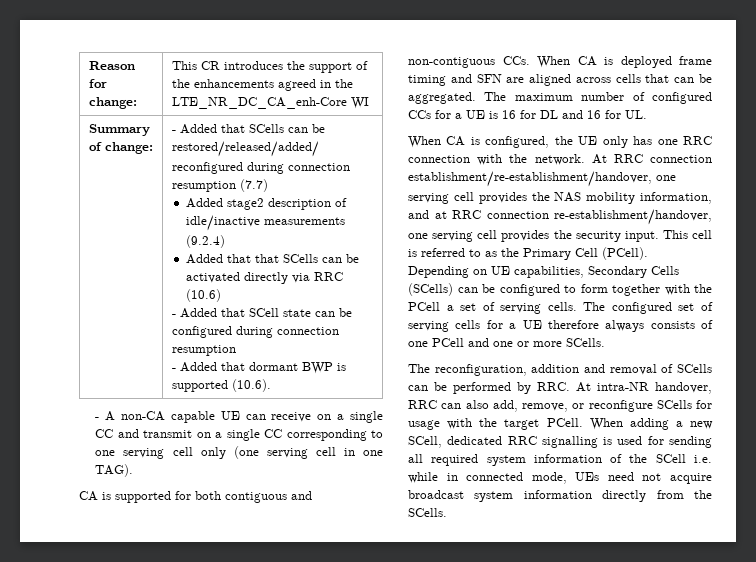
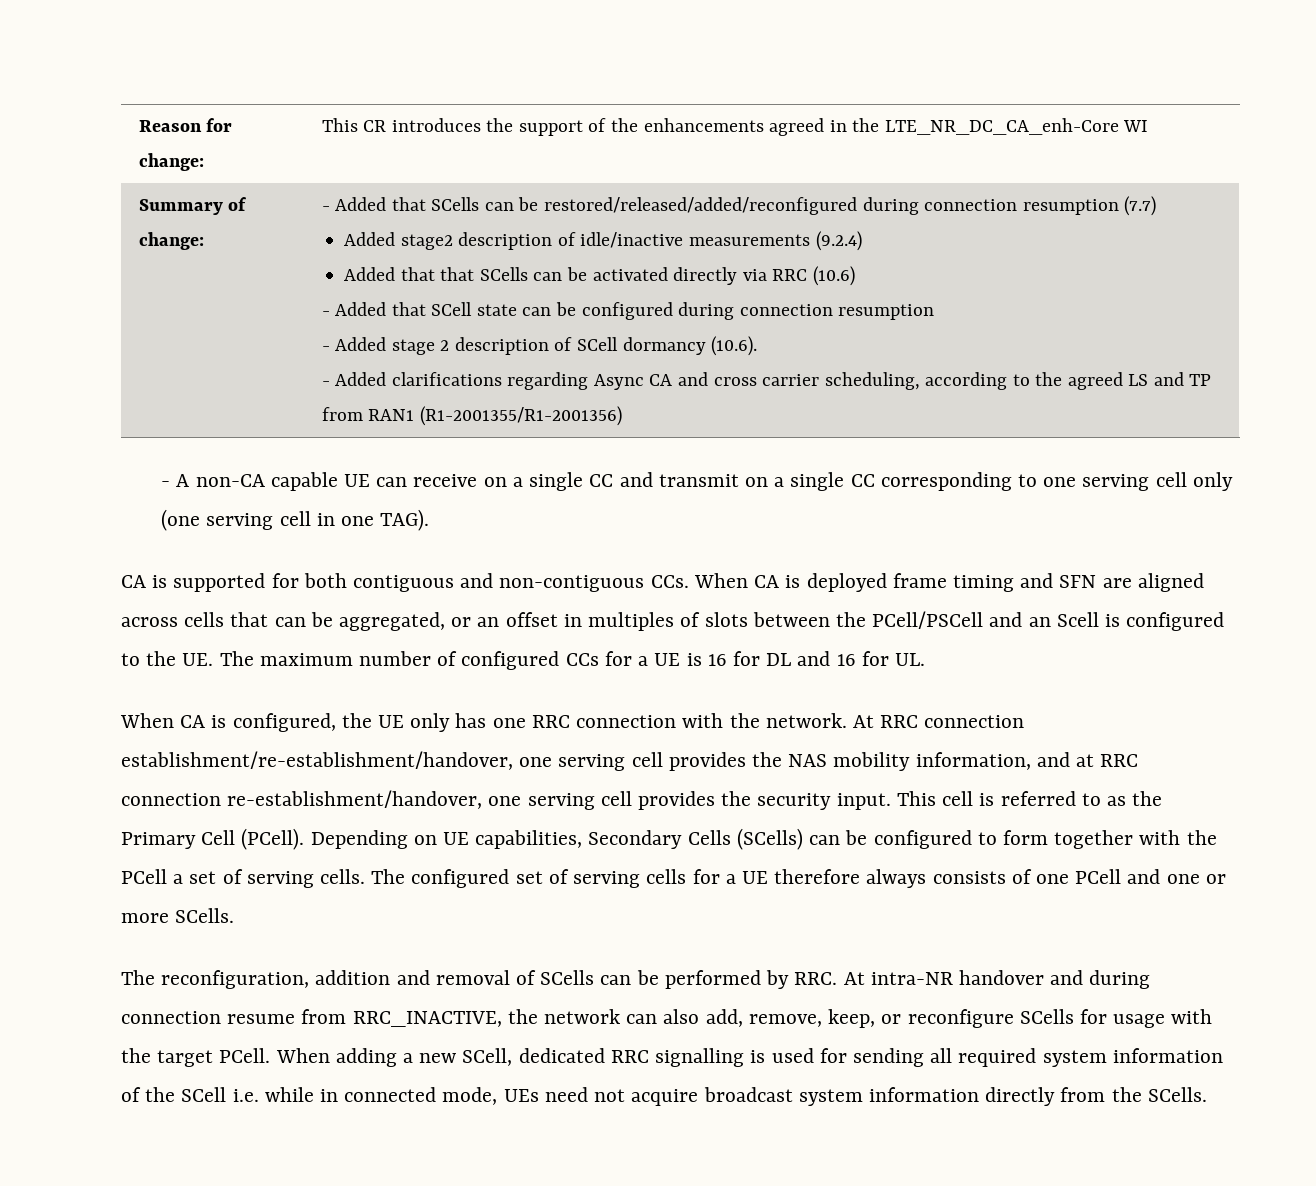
[220,362,346,374] [171,379,271,392] that dormant BWP is supported (10.6). -> [391,336,758,356] [321,372,1212,390] [321,406,622,426] stage 2 description of SCell dormancy (10.6). // - Added clarifications regarding Async CA and cross carrier scheduling, according to the agreed LS and TP from RAN1 (R1-2001355/R1-2001356)
[408,92,476,104] aggregated. -> [339,611,1225,631] [121,651,214,666] aggregated, or an offset in multiples of slots between the PCell/PSCell and an Scell is configured to the UE.
[655,382,712,394] [408,400,437,409] handover, RRC -> [958,970,1151,989] [121,1009,621,1027] handover and during connection resume from RRC_INACTIVE, the network
(568, 407) none -> [828,1009,876,1028] keep,

